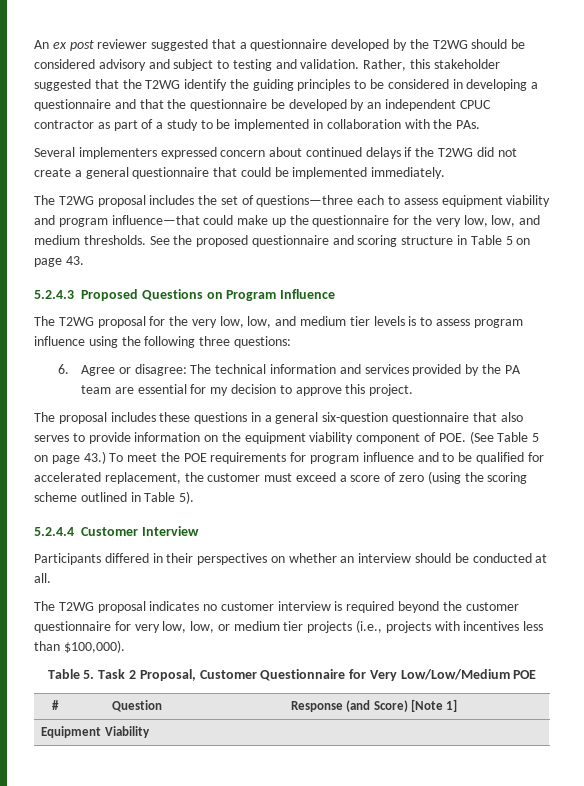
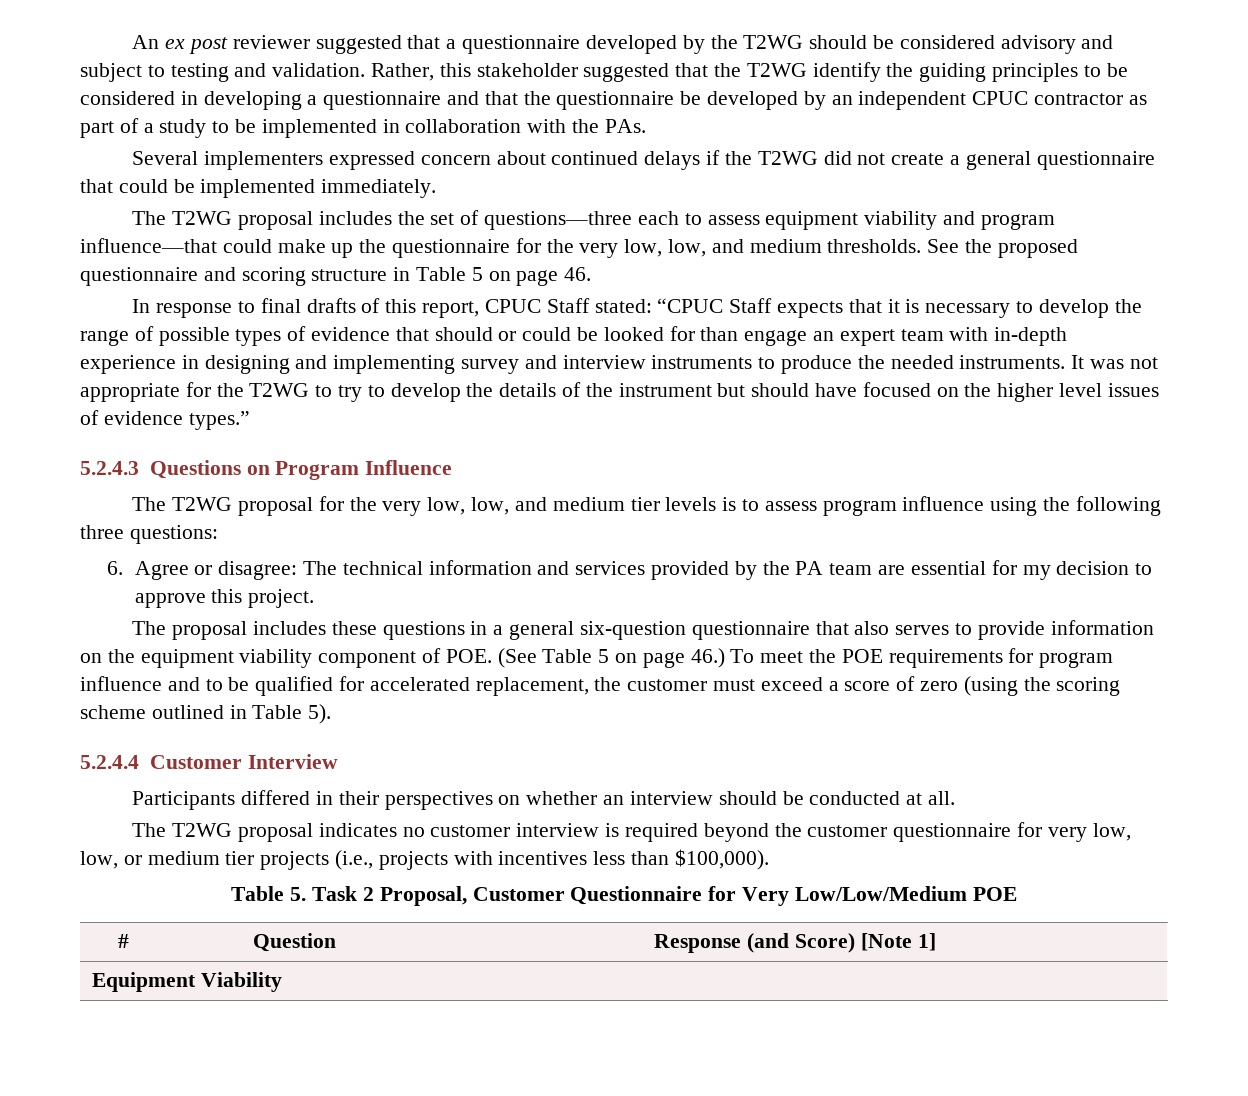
[65,256,84,265] 43. -> [564,267,592,281] [132,298,1142,318] [80,326,1068,346] [80,355,1158,374] [80,382,1159,402] [80,410,250,430] 46. // In response to final drafts of this report, CPUC Staff stated: “CPUC Staff expects that it is necessary to develop the range of possible types of evidence that should or could be looked for than engage an expert team with in-depth experience in designing and implementing survey and interview instruments to produce the needed instruments. It was not appropriate for the T2WG to try to develop the details of the instrument but should have focused on the higher level issues of evidence types.”
[81,289,138,301] Proposed -> (139, 468) none
[83,451,106,464] 43.) -> [690,648,725,668] 46.)

